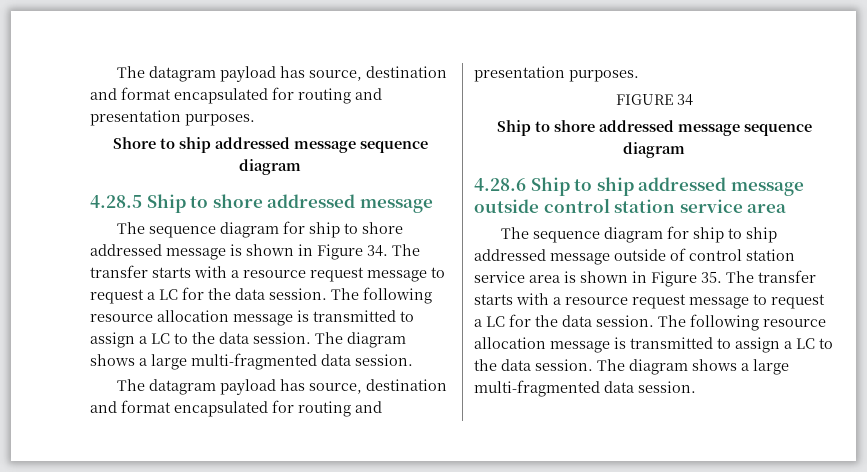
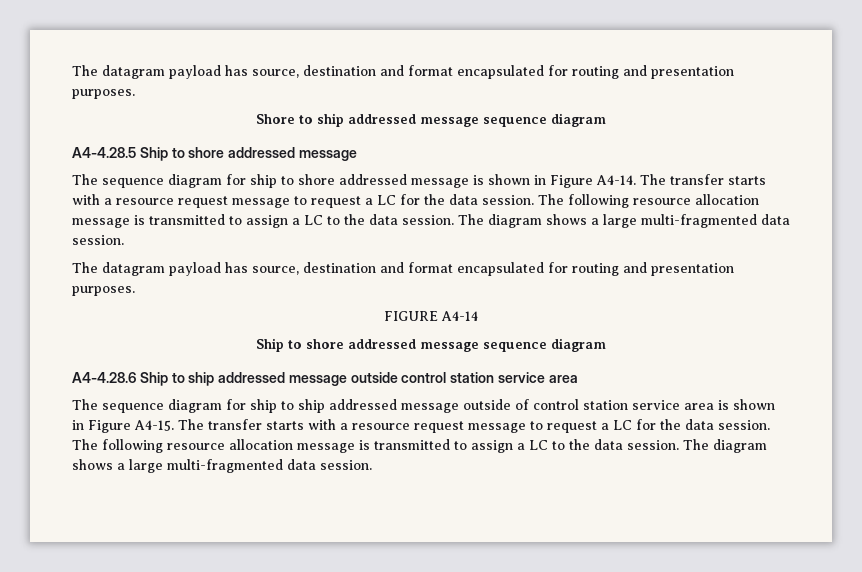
[90,195,142,208] 4.28.5 -> [72,147,136,158] A4-4.28.5
[367,245,388,257] 34. -> [596,175,636,185] A4-14.
[676,94,693,106] 34 -> [441,311,478,321] A4-14
[474,178,526,191] 4.28.6 -> [72,372,136,383] A4-4.28.6
[701,272,722,283] 35. -> [134,420,174,431] A4-15.

